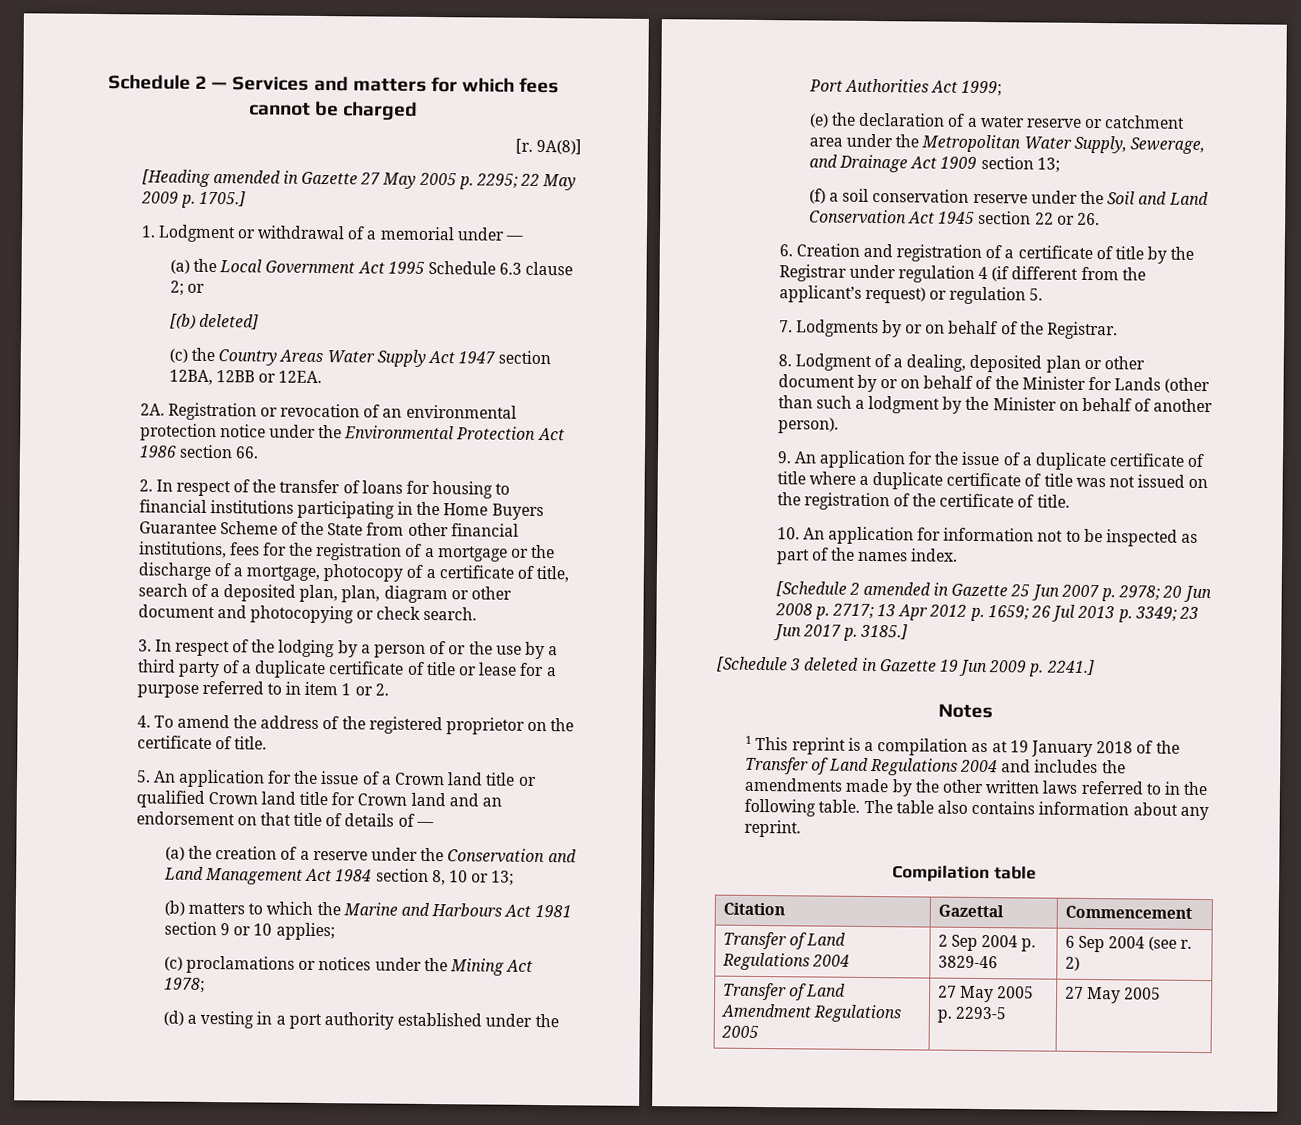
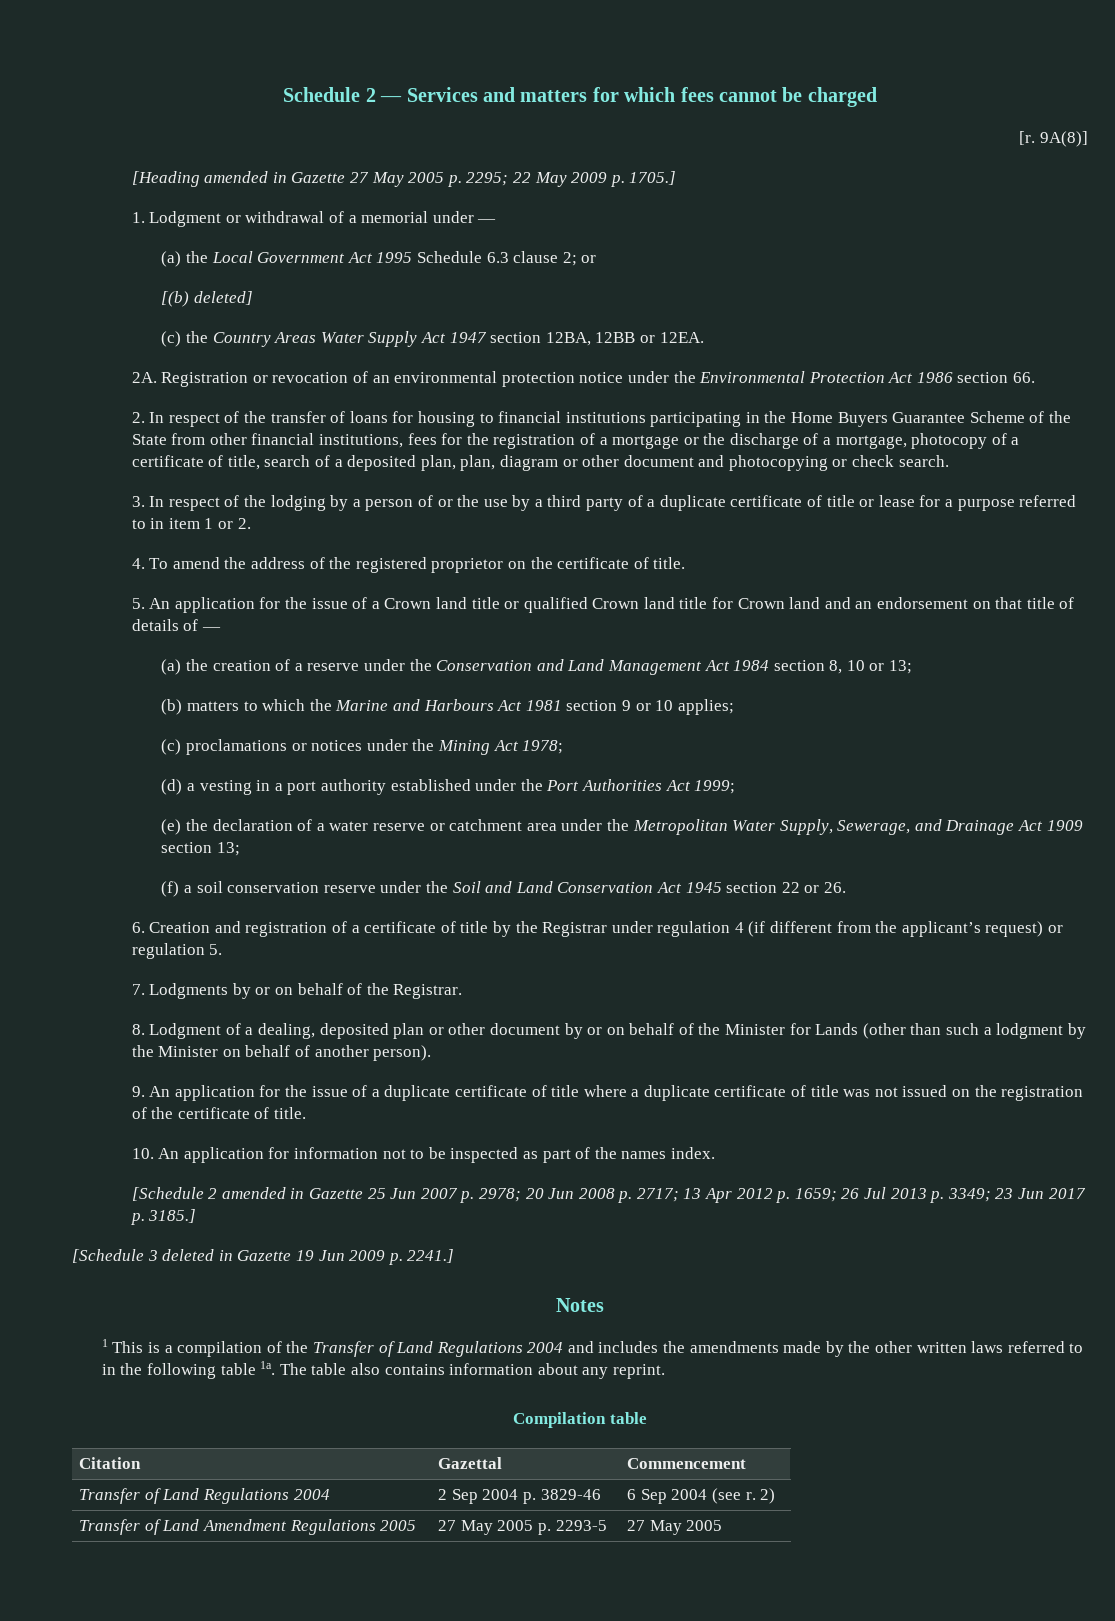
[791,737,846,755] reprint -> (144, 1347) none
[971,740,1134,758] as at 19 January 2018 -> (263, 1349) none
[818,799,861,813] table. -> [220,1361,276,1375] table 1a.

